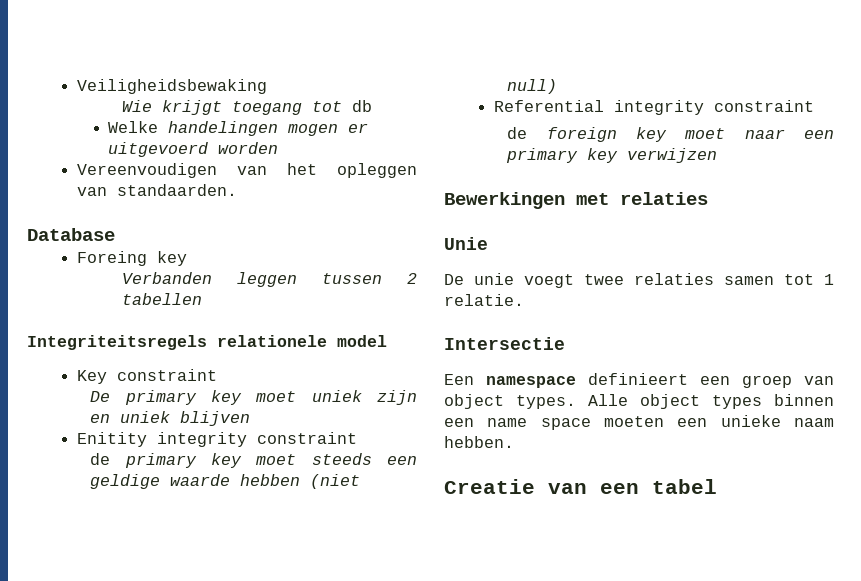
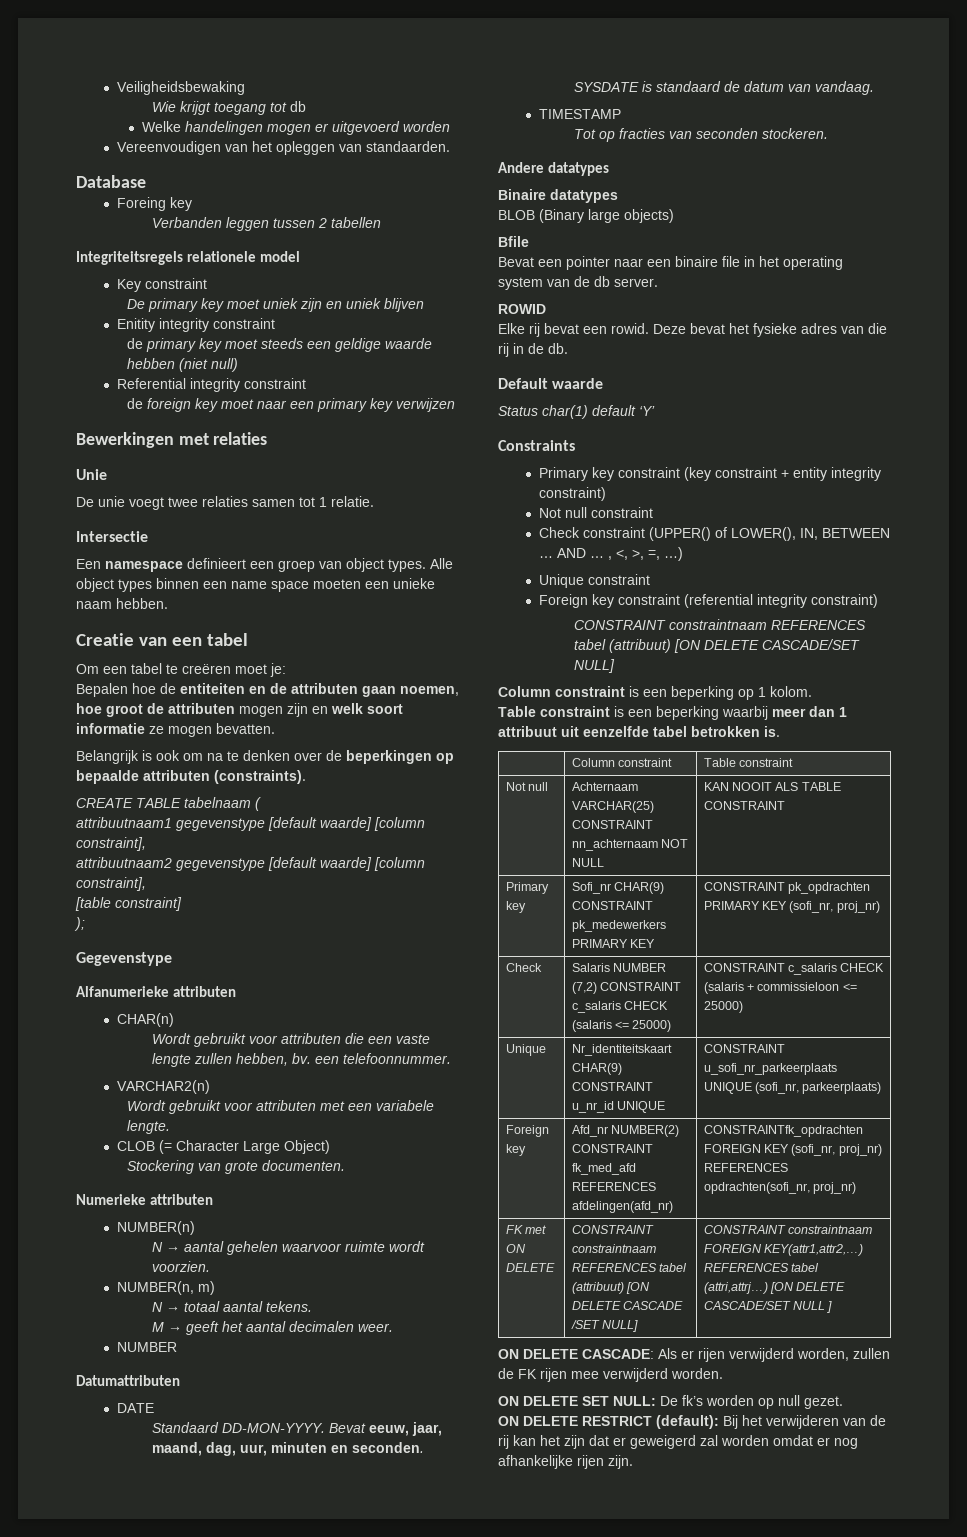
(717, 486) none -> [76,663,286,677] [76,683,459,697] [76,703,403,717] [76,723,275,737] [76,750,454,764] [76,770,306,784] [76,797,261,811] [76,817,425,831] [76,837,146,851] [76,857,425,871] [76,877,146,891] [75,897,182,911] [74,917,85,931] [76,952,172,966] [76,986,237,997] [116,1013,174,1027] [151,1033,430,1047] [151,1053,451,1067] [116,1080,210,1094] [126,1100,434,1114] [126,1120,170,1134] [116,1140,330,1154] [126,1160,345,1174] [76,1194,214,1205] [116,1221,195,1235] [151,1241,425,1255] [151,1261,210,1272] [116,1281,215,1295] [151,1301,312,1312] [151,1321,393,1335] [116,1342,177,1352] [76,1375,180,1386] [116,1403,154,1413] [151,1422,442,1436] [151,1442,424,1456] [573,81,874,95] [538,109,621,119] [573,128,828,142] [498,162,610,176] [498,189,618,203] [498,209,674,223] [498,236,529,247] [498,256,843,270] [498,276,658,290] [498,304,546,314] [498,323,887,337] [498,343,568,357] [498,378,604,389] [498,405,655,419] [498,440,575,451] [538,467,881,481] [538,487,606,501] [538,507,653,518] [538,527,890,541] [538,547,683,561] [538,574,650,588] [538,594,878,608] [573,619,866,630] [573,639,860,653] [573,659,615,673] [498,686,812,700] [498,706,847,720] [498,726,780,737] [571,758,672,767] [703,758,793,767] [505,782,548,791] [571,782,638,791] [571,801,654,813] [571,820,653,829] [571,839,688,851] [571,858,604,867] [703,782,841,791] [703,801,785,810] [505,882,549,894] [505,901,526,913] [571,882,664,894] [571,901,653,910] [571,920,666,932] [571,939,655,948] [703,882,870,894] [703,901,880,913] [505,963,542,972] [571,963,666,972] [571,982,681,994] [571,1001,668,1013] [571,1020,672,1032] [703,963,885,975] [703,982,857,994] [703,1001,743,1013] [505,1044,546,1056] [571,1044,672,1056] [571,1063,622,1075] [571,1082,653,1091] [571,1101,665,1113] [703,1044,785,1053] [703,1063,837,1075] [703,1082,882,1094] [505,1125,549,1137] [505,1144,526,1156] [571,1125,679,1137] [571,1144,653,1153] [571,1163,636,1175] [571,1182,656,1191] [571,1201,673,1213] [703,1125,863,1137] [703,1144,882,1156] [703,1163,788,1172] [703,1182,856,1194] [505,1225,546,1234] [505,1244,526,1253] [505,1263,555,1272] [571,1225,654,1234] [571,1244,656,1253] [571,1263,687,1272] [571,1282,650,1294] [571,1301,683,1310] [570,1320,638,1332] [703,1225,872,1234] [703,1244,863,1256] [703,1263,819,1272] [703,1282,846,1294] [703,1301,833,1313] [498,1348,890,1362] [498,1368,723,1382] [498,1395,843,1409] [498,1415,886,1429] [498,1435,858,1449] [498,1455,633,1469] // Om een tabel te creëren moet je: // Bepalen hoe de entiteiten en de attributen gaan noemen, hoe groot de attributen mogen zijn en welk soort informatie ze mogen bevatten. // Belangrijk is ook om na te denken over de beperkingen op bepaalde attributen (constraints). // CREATE TABLE tabelnaam ( // attribuutnaam1 gegevenstype [default waarde] [column constraint], // attribuutnaam2 gegevenstype [default waarde] [column constraint], // [table constraint] // ); // Gegevenstype // Alfanumerieke attributen // CHAR(n) // Wordt gebruikt voor attributen die een vaste lengte zullen hebben, bv. een telefoonnummer. // VARCHAR2(n) // Wordt gebruikt voor attributen met een variabele lengte. // CLOB (= Character Large Object) // Stockering van grote documenten. // Numerieke attributen // NUMBER(n) // N → aantal gehelen waarvoor ruimte wordt voorzien. // NUMBER(n, m) // N → totaal aantal tekens. // M → geeft het aantal decimalen weer. // NUMBER // Datumattributen // DATE // Standaard DD-MON-YYYY. Bevat eeuw, jaar, maand, dag, uur, minuten en seconden. SYSDATE is standaard de datum van vandaag. // TIMESTAMP // Tot op fracties van seconden stockeren. // Andere datatypes // Binaire datatypes // BLOB (Binary large objects) // Bfile // Bevat een pointer naar een binaire file in het operating system van de db server. // ROWID // Elke rij bevat een rowid. Deze bevat het fysieke adres van die rij in de db. // Default waarde // Status char(1) default ‘Y’ // Constraints // Primary key constraint (key constraint + entity integrity constraint) // Not null constraint // Check constraint (UPPER() of LOWER(), IN, BETWEEN … AND … , <, >, =, …) // Unique constraint // Foreign key constraint (referential integrity constraint) // CONSTRAINT constraintnaam REFERENCES tabel (attribuut) [ON DELETE CASCADE/SET NULL] // Column constraint is een beperking op 1 kolom. // Table constraint is een beperking waarbij meer dan 1 attribuut uit eenzelfde tabel betrokken is. // | Column constraint | Table constraint // Not null | Achternaam VARCHAR(25) CONSTRAINT nn_achternaam NOT NULL | KAN NOOIT ALS TABLE CONSTRAINT // Primary key | Sofi_nr CHAR(9) CONSTRAINT pk_medewerkers PRIMARY KEY | CONSTRAINT pk_opdrachten PRIMARY KEY (sofi_nr, proj_nr) // Check | Salaris NUMBER (7,2) CONSTRAINT c_salaris CHECK (salaris <= 25000) | CONSTRAINT c_salaris CHECK (salaris + commissieloon <= 25000) // Unique | Nr_identiteitskaart CHAR(9) CONSTRAINT u_nr_id UNIQUE | CONSTRAINT u_sofi_nr_parkeerplaats UNIQUE (sofi_nr, parkeerplaats) // Foreign key | Afd_nr NUMBER(2) CONSTRAINT fk_med_afd REFERENCES afdelingen(afd_nr) | CONSTRAINTfk_opdrachten FOREIGN KEY (sofi_nr, proj_nr) REFERENCES opdrachten(sofi_nr, proj_nr) // FK met ON DELETE | CONSTRAINT constraintnaam REFERENCES tabel (attribuut) [ON DELETE CASCADE /SET NULL] | CONSTRAINT constraintnaam FOREIGN KEY(attr1,attr2,…) REFERENCES tabel (attri,attrj…) [ON DELETE CASCADE/SET NULL ] // ON DELETE CASCADE: Als er rijen verwijderd worden, zullen de FK rijen mee verwijderd worden. // ON DELETE SET NULL: De fk’s worden op null gezet. // ON DELETE RESTRICT (default): Bij het verwijderen van de rij kan het zijn dat er geweigerd zal worden omdat er nog afhankelijke rijen zijn.

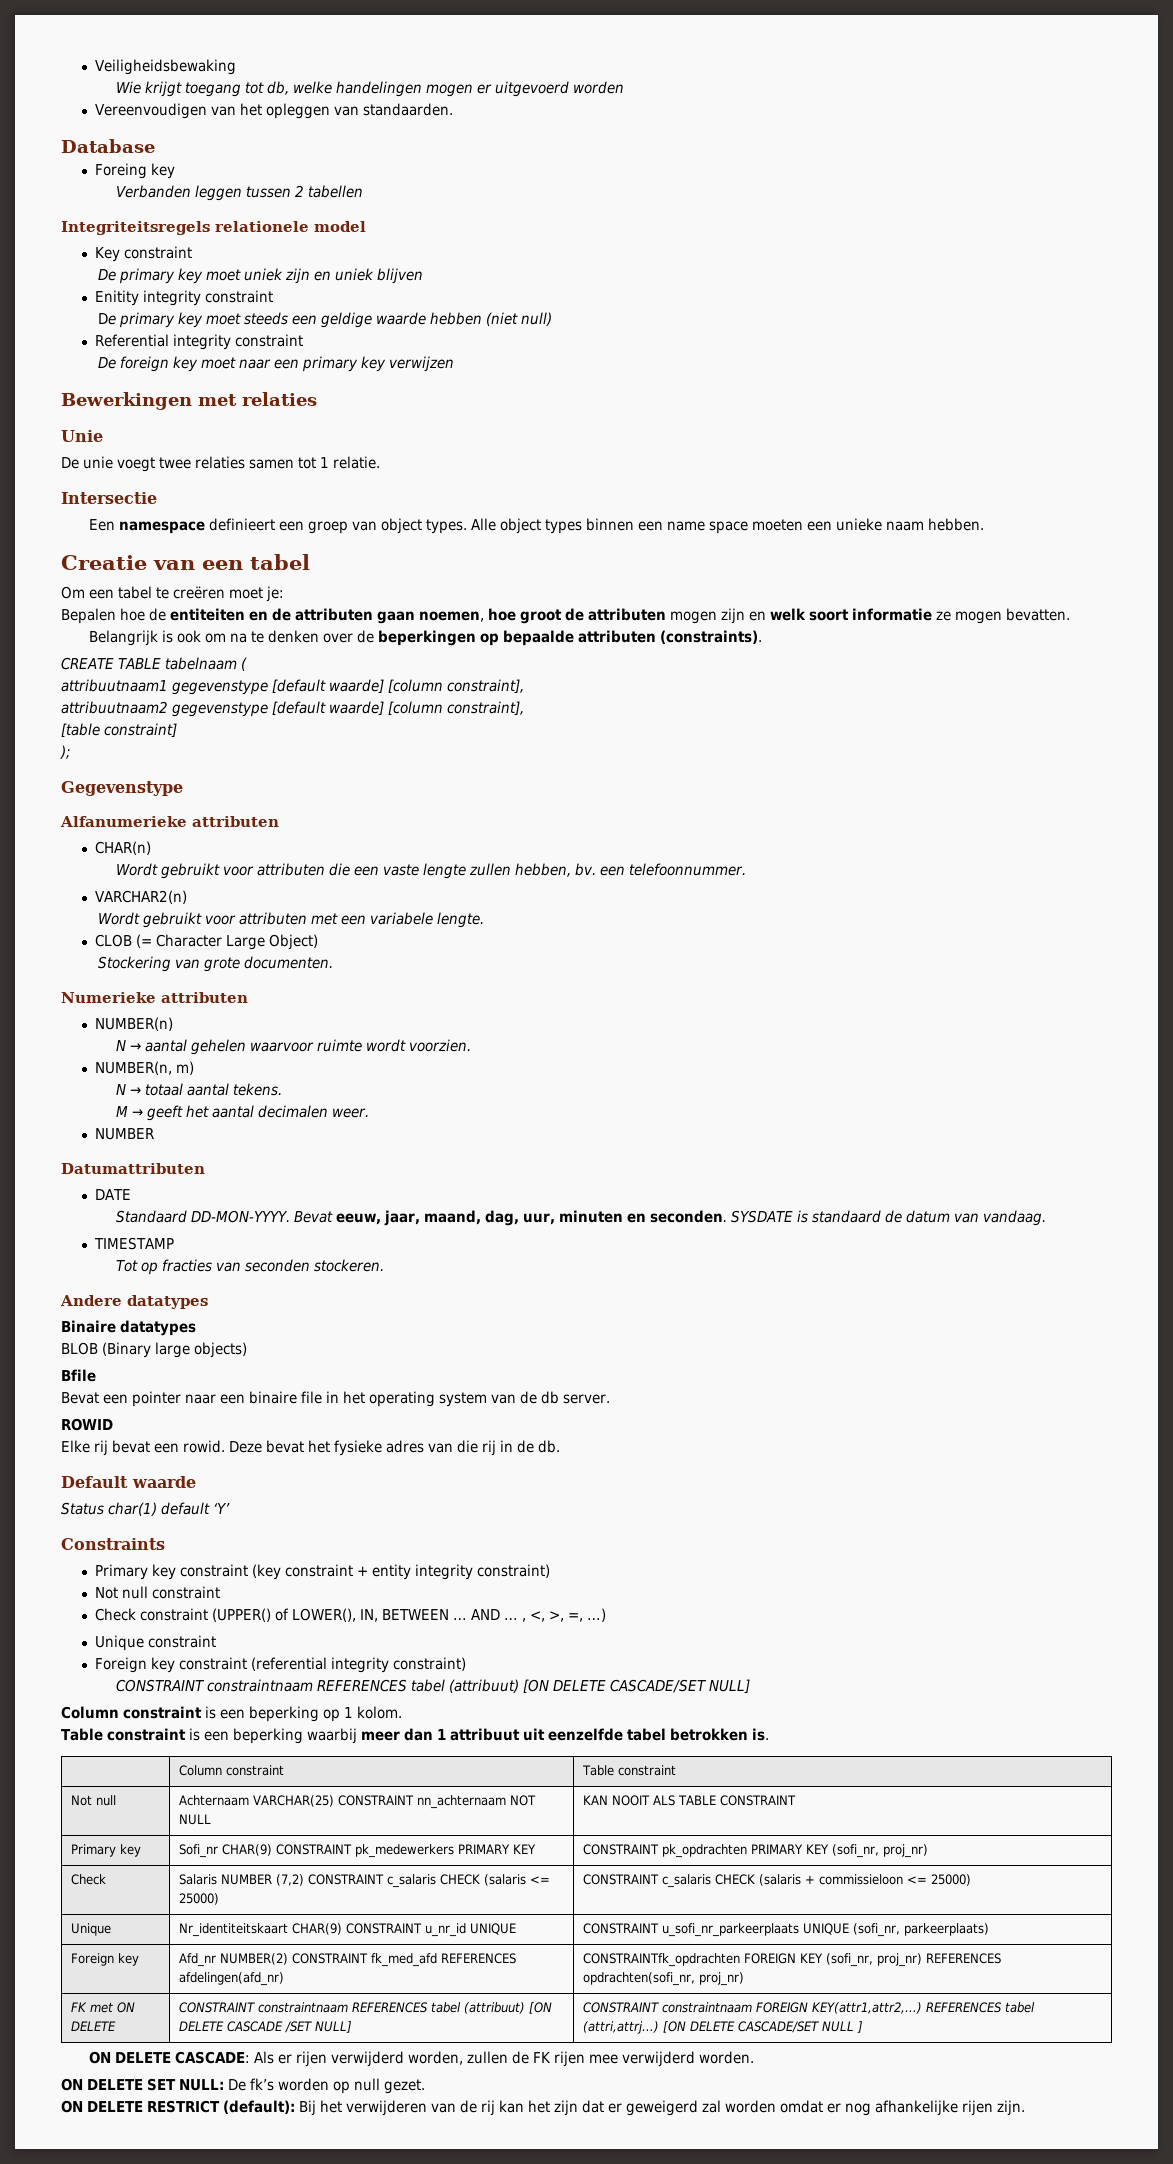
[289,101,306,112] [141,121,181,132] db // Welke -> [266,81,332,95] db, welke
[126,338,143,349] de -> [97,313,116,325] De
[126,398,143,409] de -> [97,357,116,369] De

